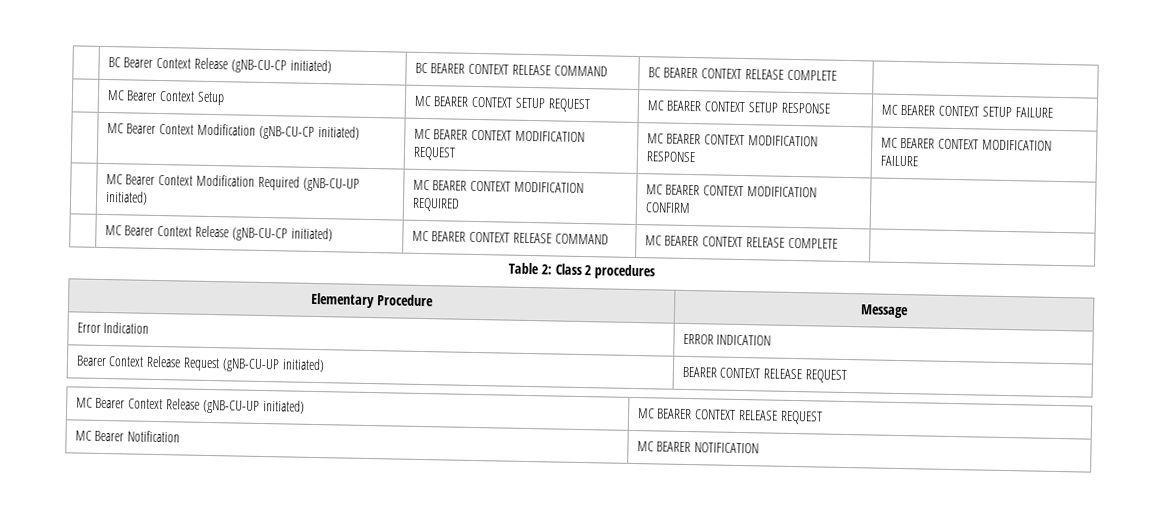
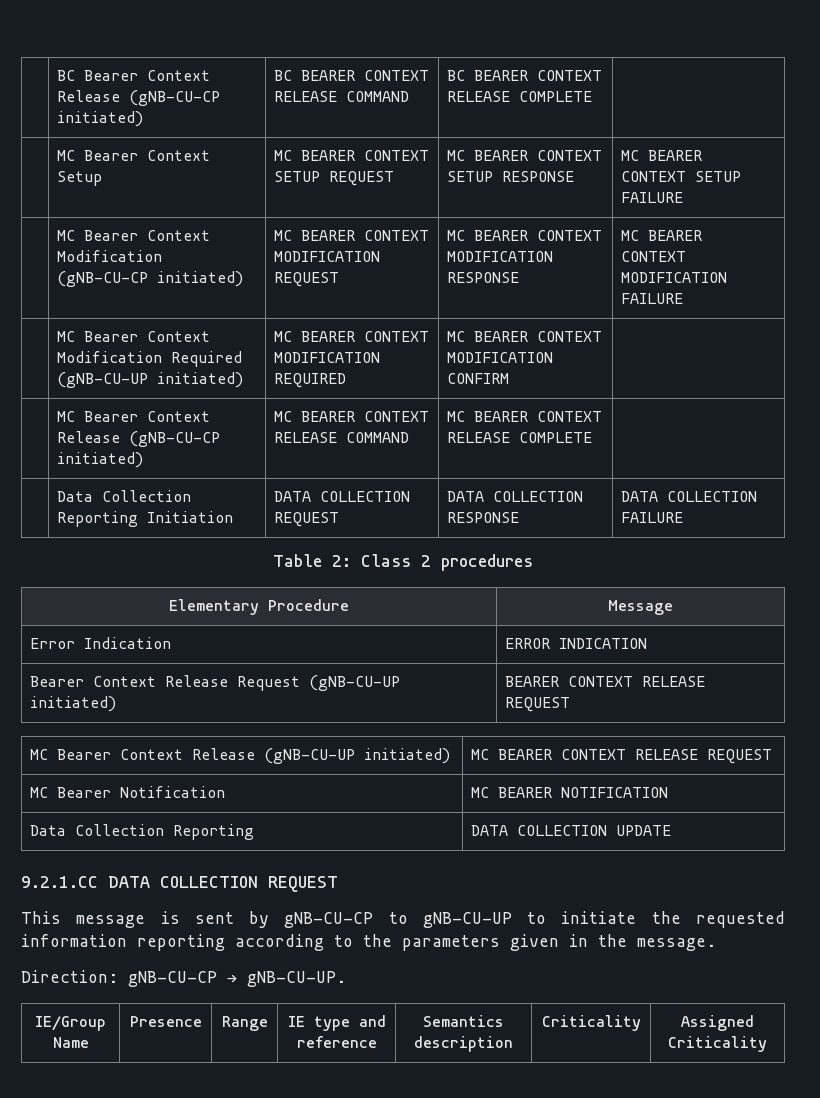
(838, 243) none -> [57,490,192,502] [57,511,234,527] [274,491,411,502] [274,512,340,527] [447,491,584,502] [447,512,520,523] [621,491,758,502] [621,512,684,523] // | Data Collection Reporting Initiation | DATA COLLECTION REQUEST | DATA COLLECTION RESPONSE | DATA COLLECTION FAILURE
(760, 448) none -> [30,824,255,840] [471,825,672,836] [21,876,338,892] [21,911,785,928] [21,934,716,951] [21,970,346,987] [35,1016,106,1031] [52,1037,89,1048] [129,1016,202,1027] [221,1016,268,1031] [287,1015,386,1031] [296,1036,377,1048] [423,1015,504,1027] [414,1036,513,1052] [541,1015,641,1031] [681,1015,754,1031] [668,1036,767,1052] // Data Collection Reporting | DATA COLLECTION UPDATE // 9.2.1.CC DATA COLLECTION REQUEST // This message is sent by gNB-CU-CP to gNB-CU-UP to initiate the requested information reporting according to the parameters given in the message. // Direction: gNB-CU-CP → gNB-CU-UP. // IE/Group Name | Presence | Range | IE type and reference | Semantics description | Criticality | Assigned Criticality

